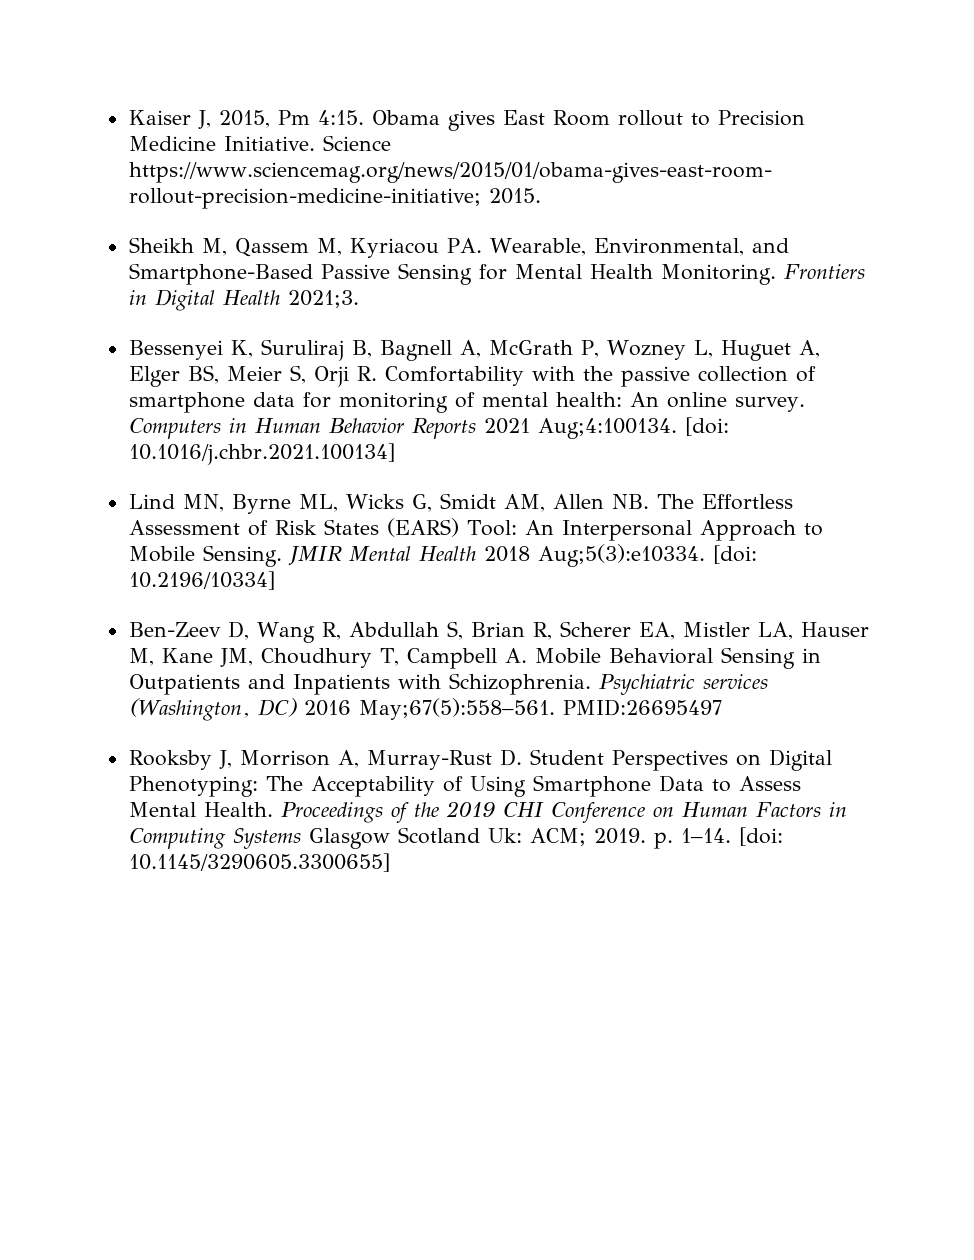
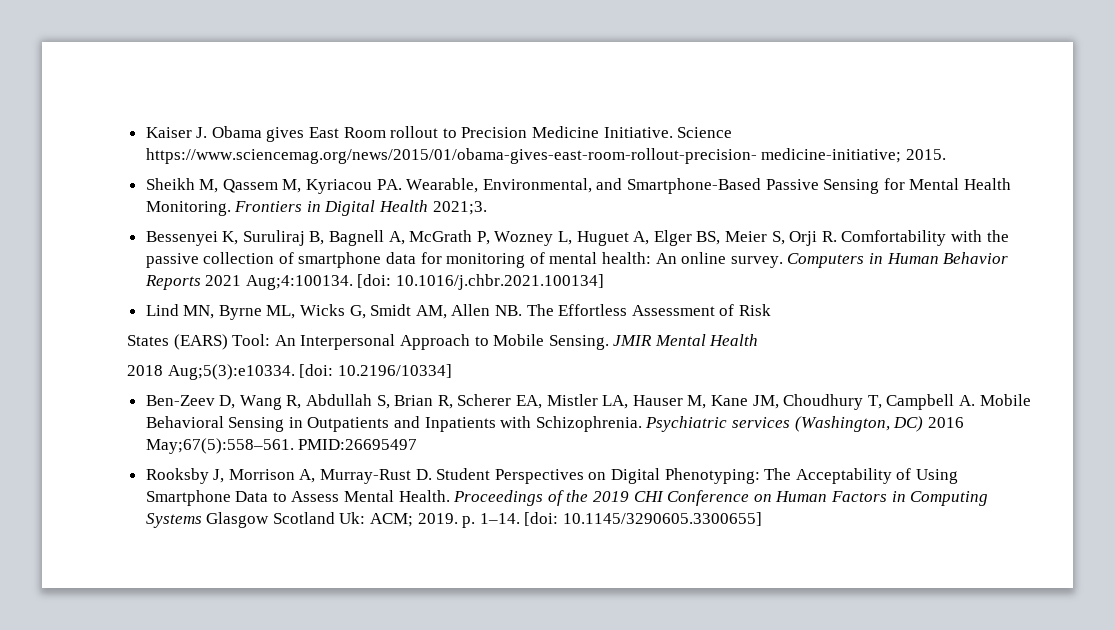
[197,110,364,129] J, 2015, Pm 4:15. -> [196,127,208,138] J.
[128,162,772,183] [128,188,481,209] https://www.sciencemag.org/news/2015/01/obama-gives-east-room- rollout-precision-medicine-initiative; -> [145,148,902,164] https://www.sciencemag.org/news/2015/01/obama-gives-east-room-rollout-precision- medicine-initiative;
(317, 527) none -> (771, 310) //
(476, 553) none -> (759, 340) //

